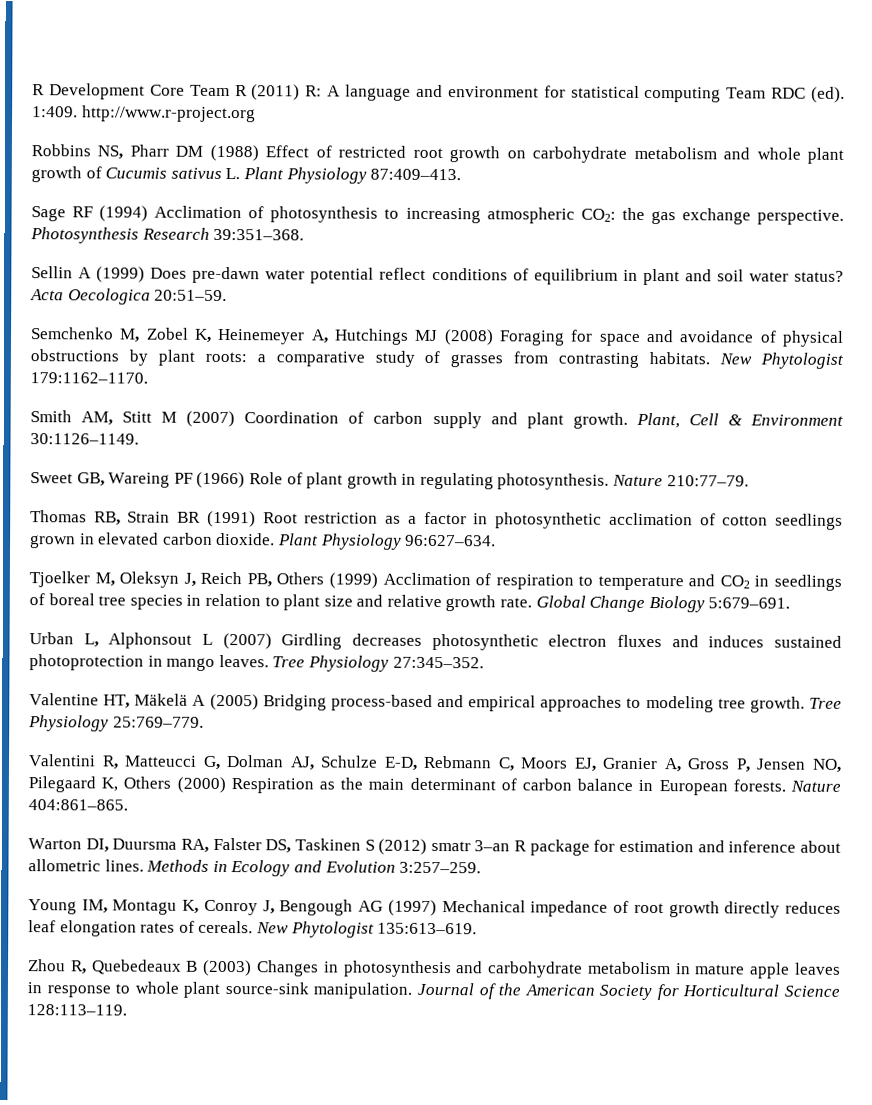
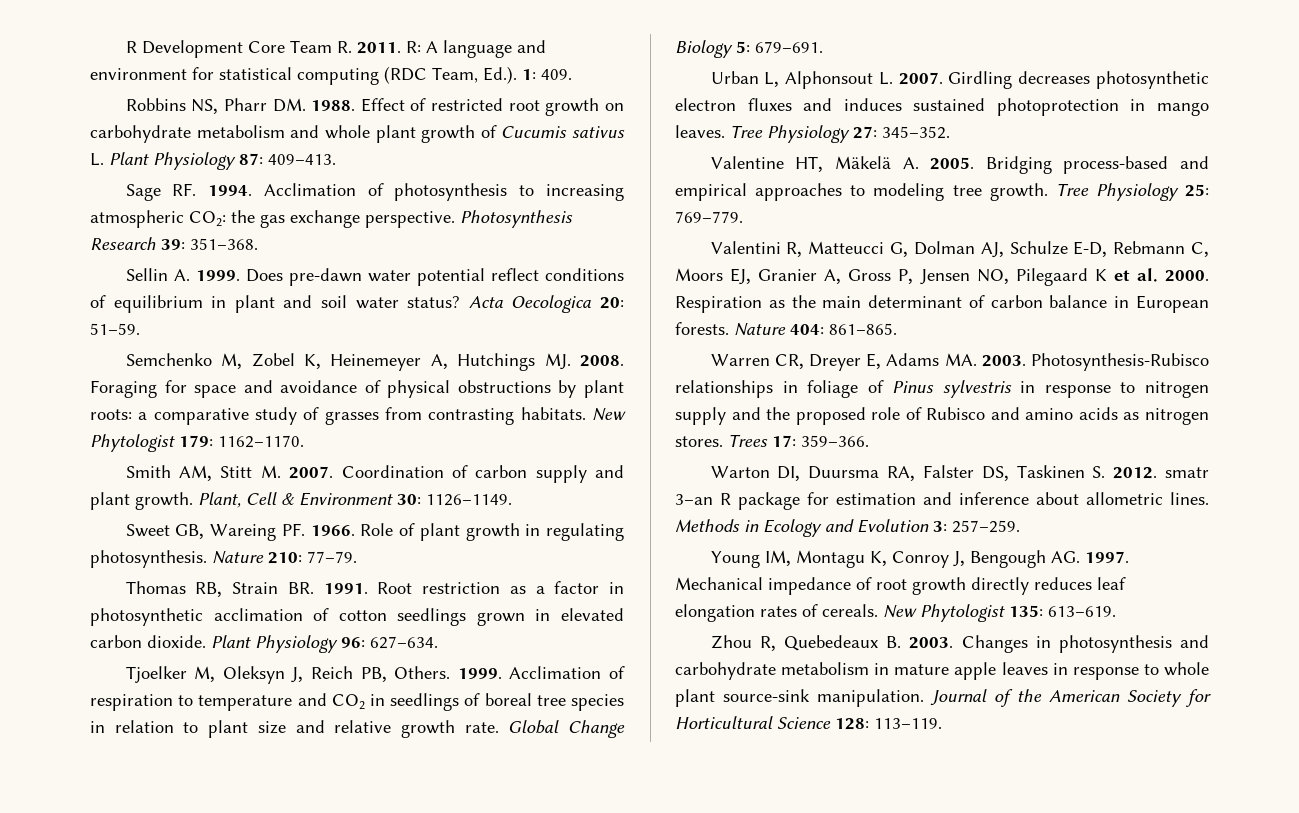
[234,84,301,101] R (2011) -> [336,41,401,54] R. 2011.
[726,86,845,103] [32,105,256,123] Team RDC (ed). 1:409. http://www.r-project.org -> [384,66,572,84] (RDC Team, Ed.). 1: 409.
[175,144,259,162] DM (1988) -> [272,98,356,112] DM. 1988.
[370,168,462,181] 87:409–413. -> [239,153,336,165] 87: 409–413.
[72,205,149,222] RF (1994) -> [172,183,253,196] RF. 1994.
[213,228,305,241] 39:351–368. -> [161,238,258,250] 39: 351–368.
[78,266,146,283] A (1999) -> [173,269,240,281] A. 1999.
[154,289,228,302] 20:51–59. -> [600,297,625,309] [90,323,140,335] 20: 51–59.
[414,329,494,346] MJ (2008) -> [544,353,624,370] MJ. 2008.
[30,372,148,384] 179:1162–1170. -> [179,435,304,448] 179: 1162–1170.
[161,410,236,428] M (2007) -> [260,465,334,479] M. 2007.
[30,433,139,445] 30:1126–1149. -> [397,494,512,506] 30: 1126–1149.
[173,471,246,489] PF (1966) -> [281,523,355,536] PF. 1966.
[666,475,749,487] 210:77–79. -> [268,551,357,564] 210: 77–79.
[177,510,256,528] BR (1991) -> [287,582,368,594] BR. 1991.
[405,534,497,547] 96:627–634. -> [341,636,438,649] 96: 627–634.
[276,572,378,589] Others (1999) -> [394,666,502,679] Others. 1999.
[708,597,791,609] 5:679–691. -> [736,41,823,53] 5: 679–691.
[201,632,272,650] L (2007) -> [878,72,943,85] L. 2007.
[392,656,484,669] 27:345–352. -> [853,126,950,139] 27: 345–352.
[192,693,259,711] A (2005) -> [902,157,975,170] A. 2005.
[112,716,204,728] 25:769–779. -> [1185,184,1209,197] [675,211,743,223] 25: 769–779.
[101,776,226,794] K, Others (2000) -> [1094,268,1209,282] K et al. 2000.
[28,799,128,811] 404:861–865. -> [790,323,897,335] [710,353,1209,371] [675,380,1209,398] [675,407,1209,425] [675,434,869,447] 404: 861–865. // Warren CR, Dreyer E, Adams MA. 2003. Photosynthesis-Rubisco relationships in foliage of Pinus sylvestris in response to nitrogen supply and the proposed role of Rubisco and amino acids as nitrogen stores. Trees 17: 359–366.
[364,838,428,855] S (2012) -> [1092,466,1158,479] S. 2012.
[399,861,482,874] 3:257–259. -> [933,520,1020,533] 3: 257–259.
[358,899,437,917] AG (1997) -> [1050,551,1129,563] AG. 1997.
[377,922,478,935] 135:613–619. -> [1009,605,1116,617] 135: 613–619.
[186,959,253,977] B (2003) -> [886,636,954,649] B. 2003.
[27,1004,127,1016] 128:113–119. -> [835,718,942,730] 128: 113–119.

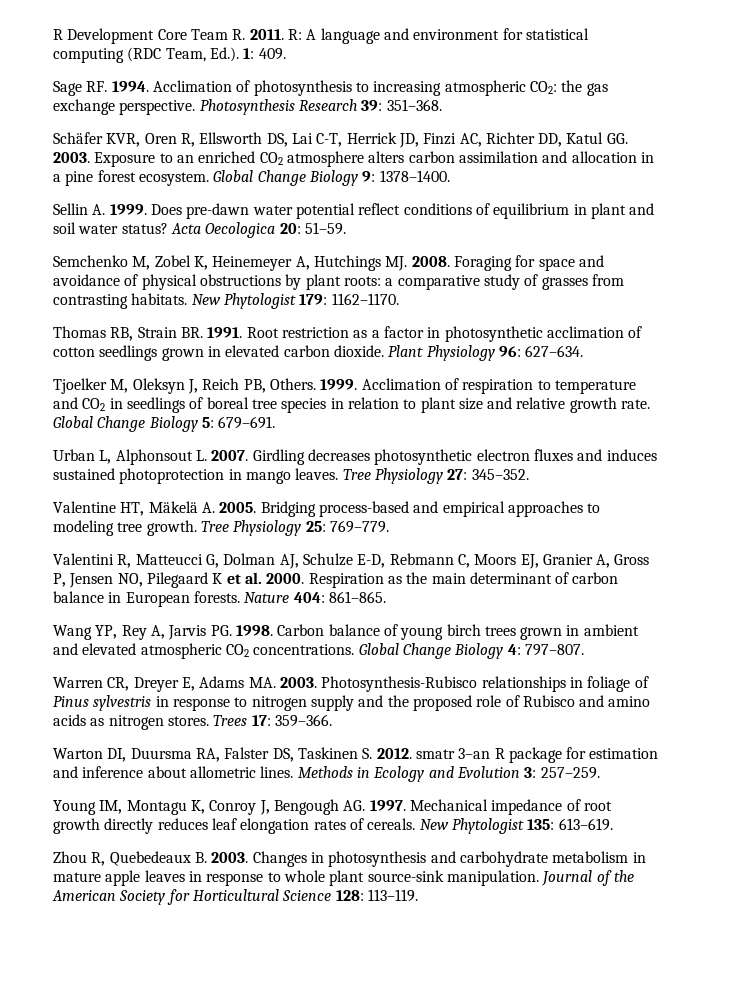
[125,98,624,116] [90,125,625,143] [90,152,336,170] // Robbins NS, Pharr DM. 1988. Effect of restricted root growth on carbohydrate metabolism and whole plant growth of Cucumis sativus L. Plant Physiology 87: 409–413. -> (286, 54) none
(258, 244) none -> [53,132,628,148] [53,151,654,167] [53,170,450,186] // Schäfer KVR, Oren R, Ellsworth DS, Lai C-T, Herrick JD, Finzi AC, Richter DD, Katul GG. 2003. Exposure to an enriched CO2 atmosphere alters carbon assimilation and allocation in a pine forest ecosystem. Global Change Biology 9: 1378–1400.
[125,465,624,483] [90,492,512,510] [125,523,624,541] [90,550,357,568] // Smith AM, Stitt M. 2007. Coordination of carbon supply and plant growth. Plant, Cell & Environment 30: 1126–1149. // Sweet GB, Wareing PF. 1966. Role of plant growth in regulating photosynthesis. Nature 210: 77–79. -> (399, 299) none
(897, 329) none -> [53,624,639,640] [53,643,584,659] // Wang YP, Rey A, Jarvis PG. 1998. Carbon balance of young birch trees grown in ambient and elevated atmospheric CO2 concentrations. Global Change Biology 4: 797–807.

